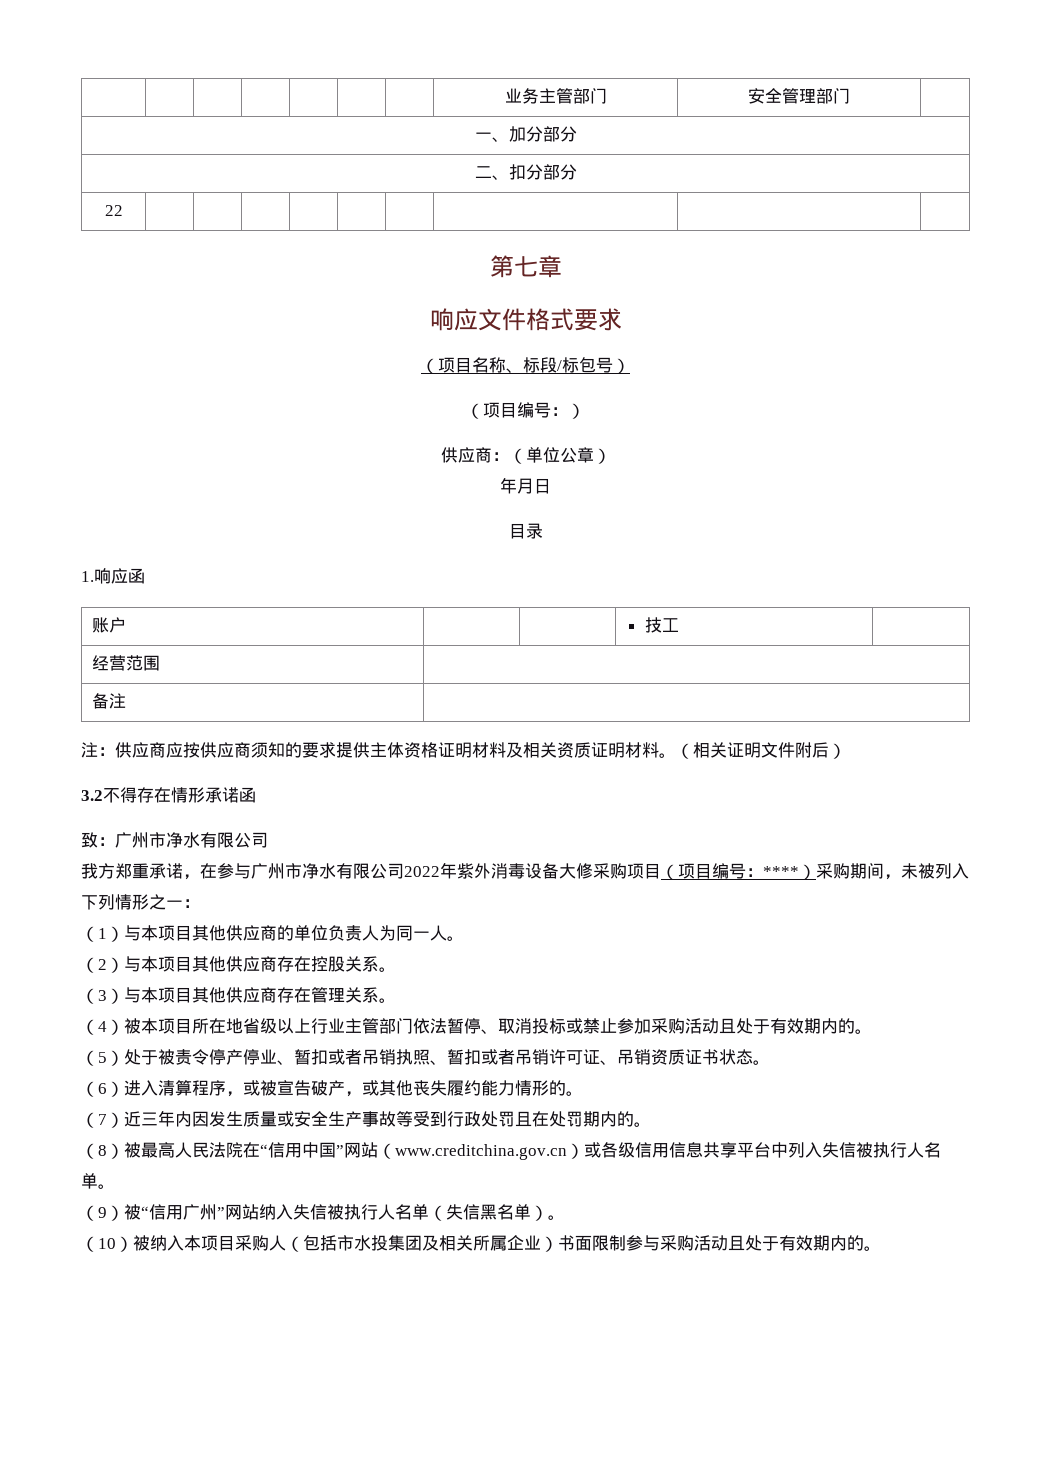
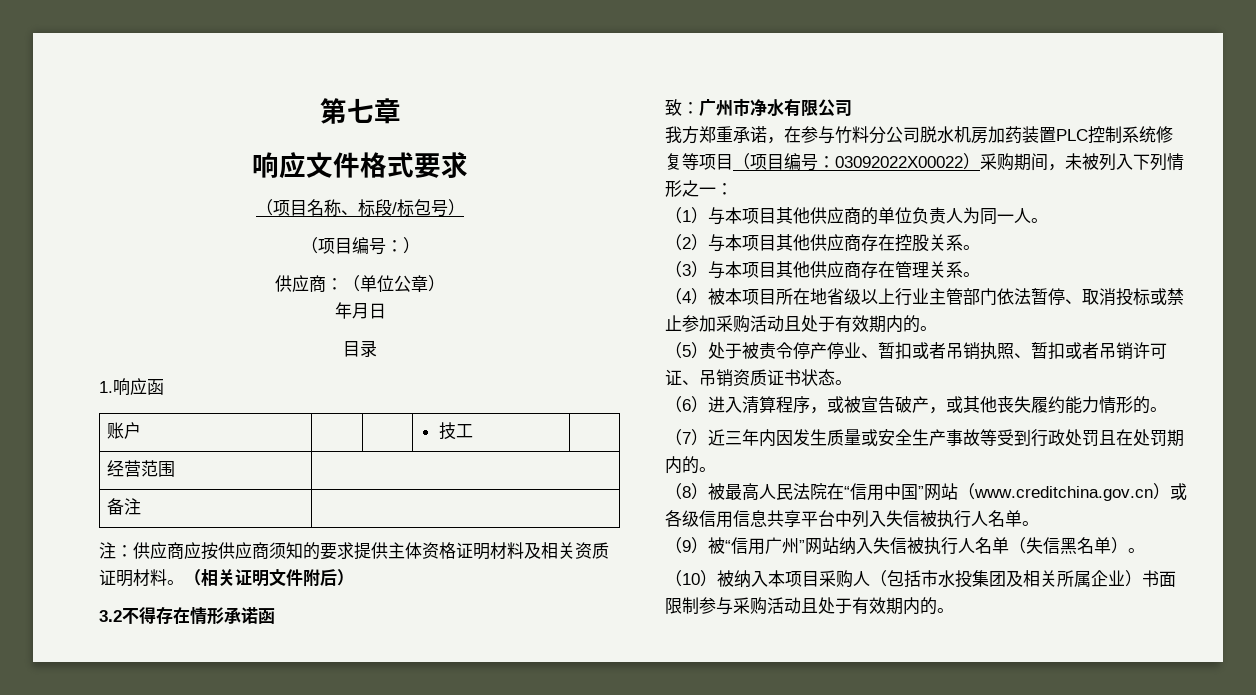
[504,88,607,104] [747,88,850,104] [474,126,577,142] [474,164,577,180] [104,205,123,216] | | | | | | | 业务主管部门 | 安全管理部门 | // 一、加分部分 // 二、扣分部分 // 22 | | | | | | | | | // -> (319, 111) none
[251,862,627,879] 广州市净水有限公司2022年紫外消毒设备大修采购 -> [835,126,1173,144] [665,153,699,170] 竹料分公司脱水机房加药装置PLC控制系统修复等
[763,866,799,877] **** -> [835,156,963,168] 03092022X00022

